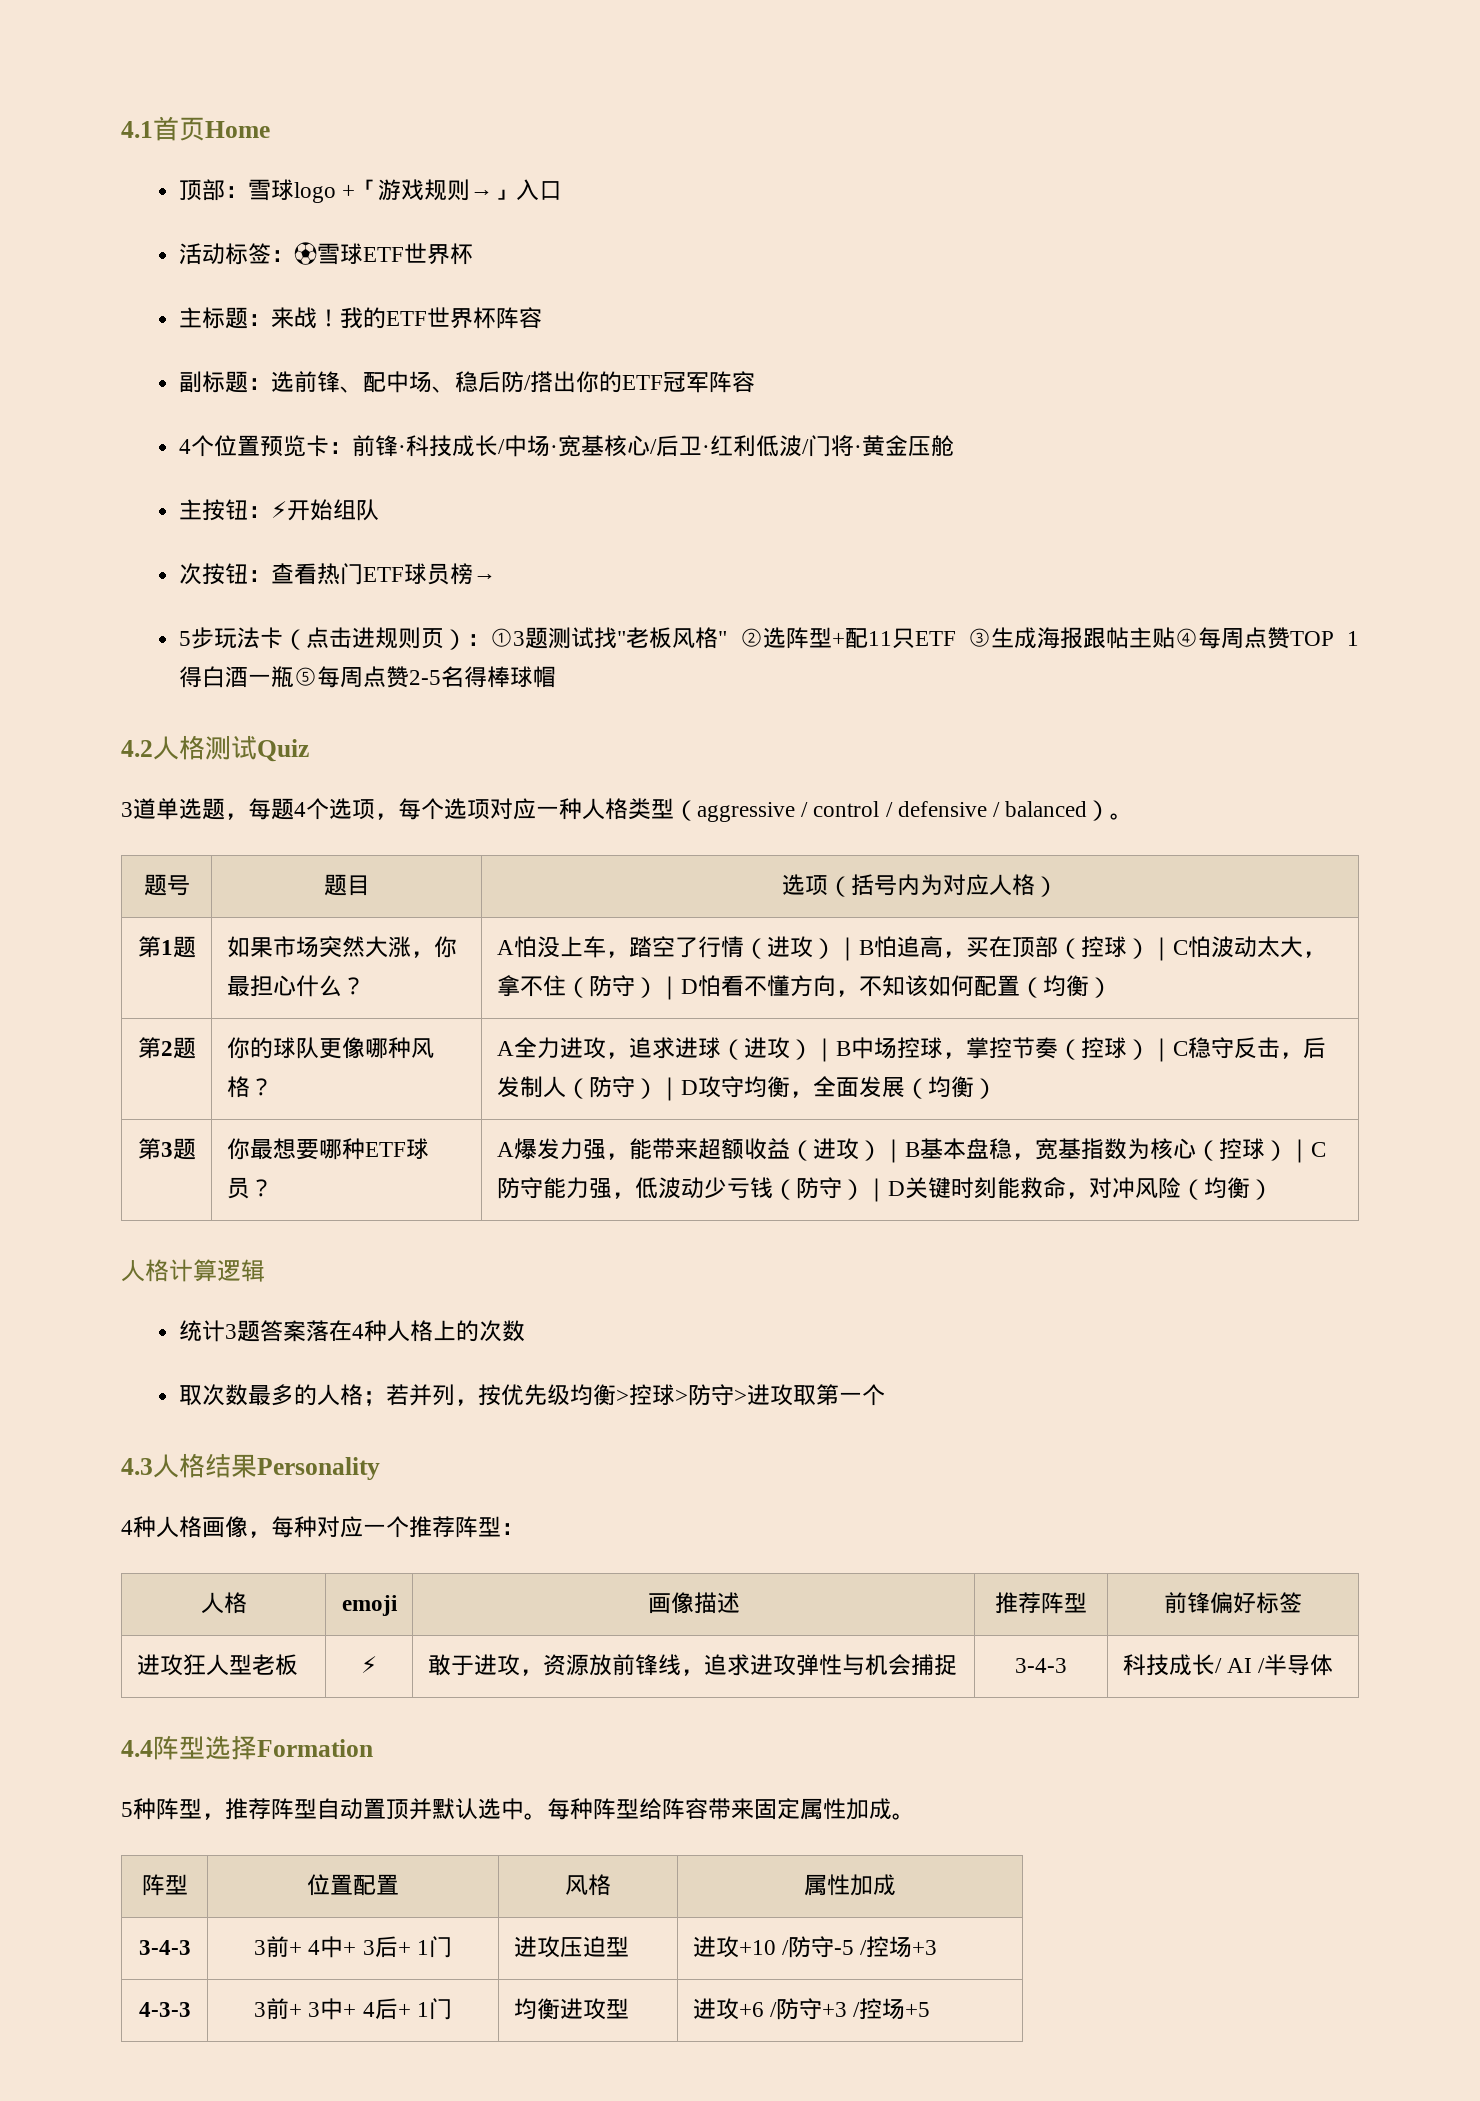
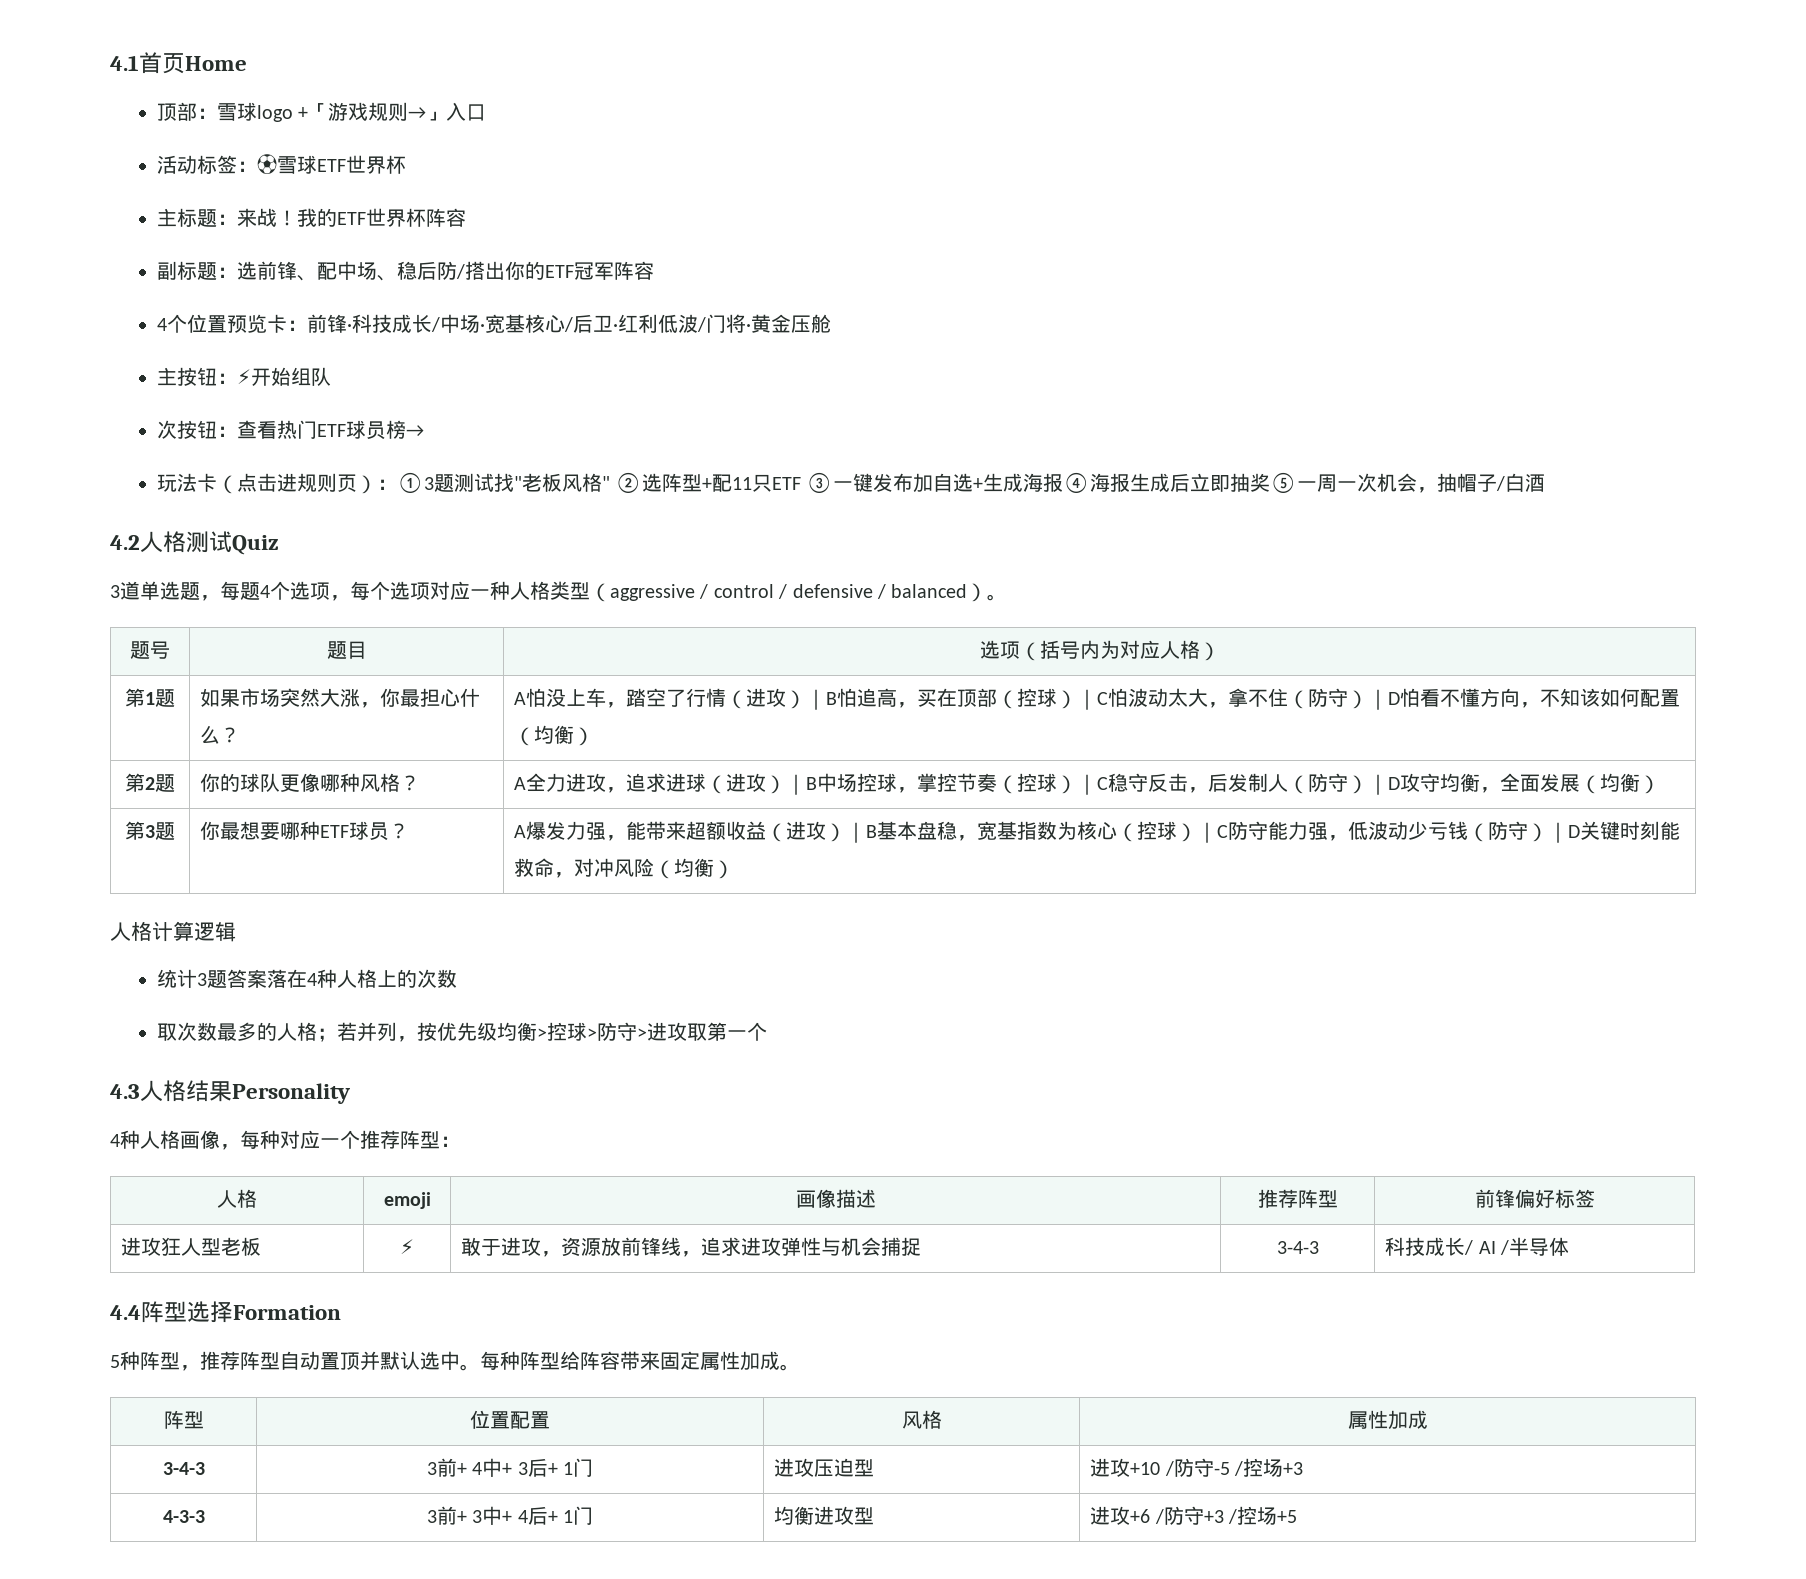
[179,627,215,649] 5步 -> (424, 431) none
[991,627,1359,649] [179,666,557,688] 生成海报跟帖主贴④每周点赞TOP 1得白酒一瓶⑤每周点赞2-5名得棒球帽 -> [833,472,1546,493] 一键发布加自选+生成海报④海报生成后立即抽奖⑤一周一次机会，抽帽子/白酒

